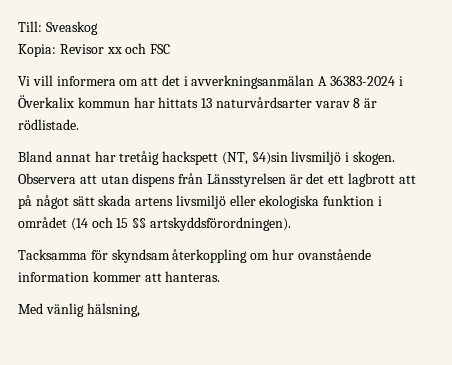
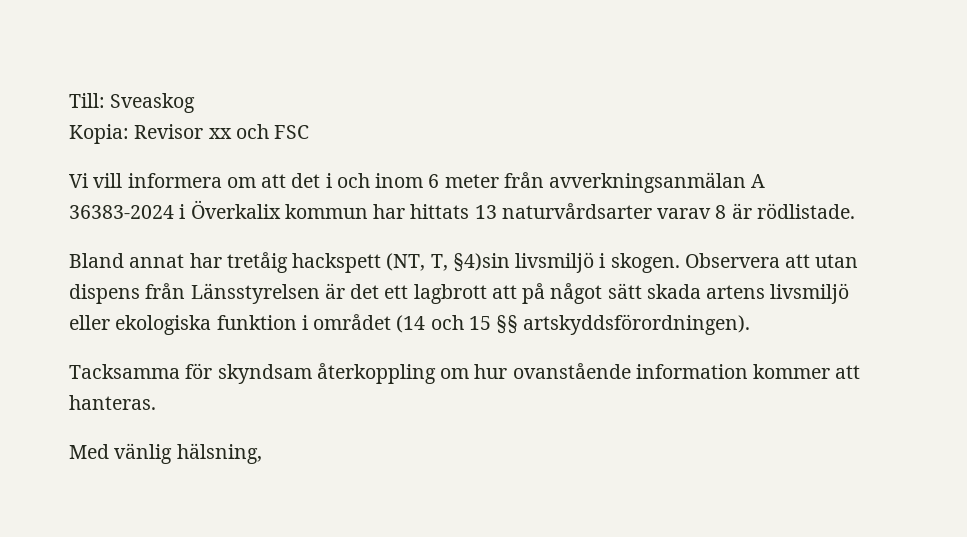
(188, 81) none -> [336,172,544,188] och inom 6 meter från
(248, 158) none -> [430,254,448,271] T,

